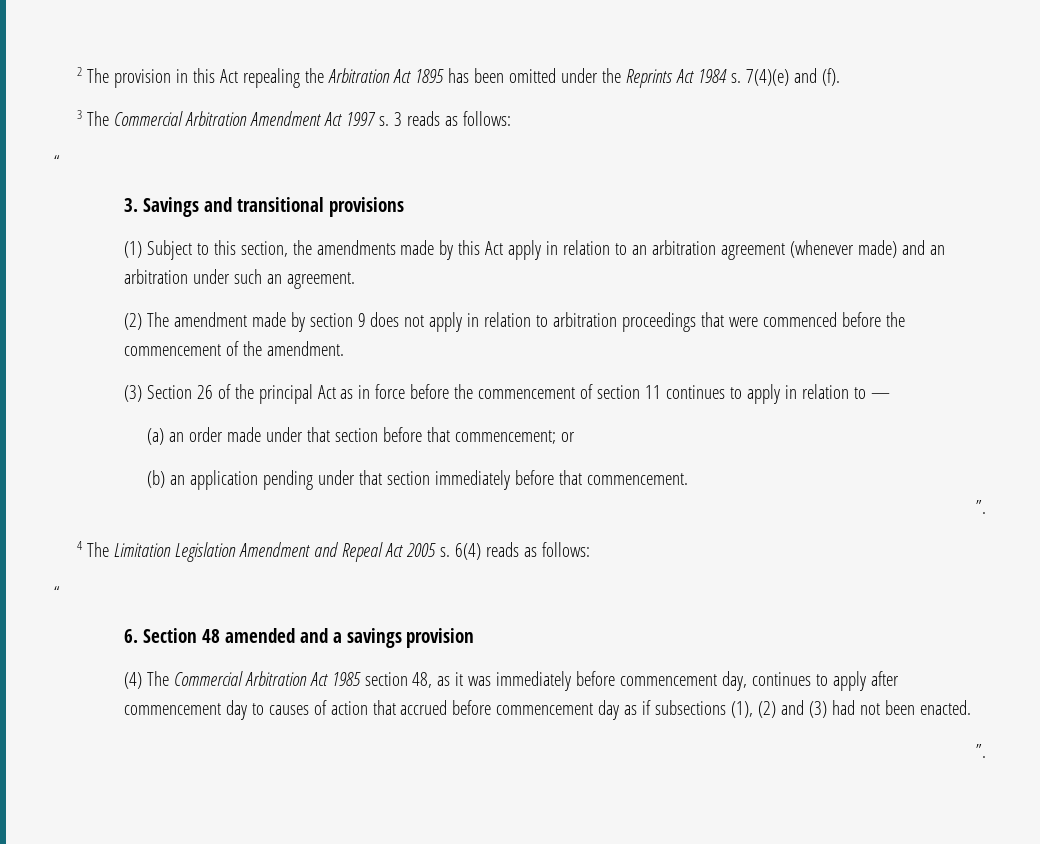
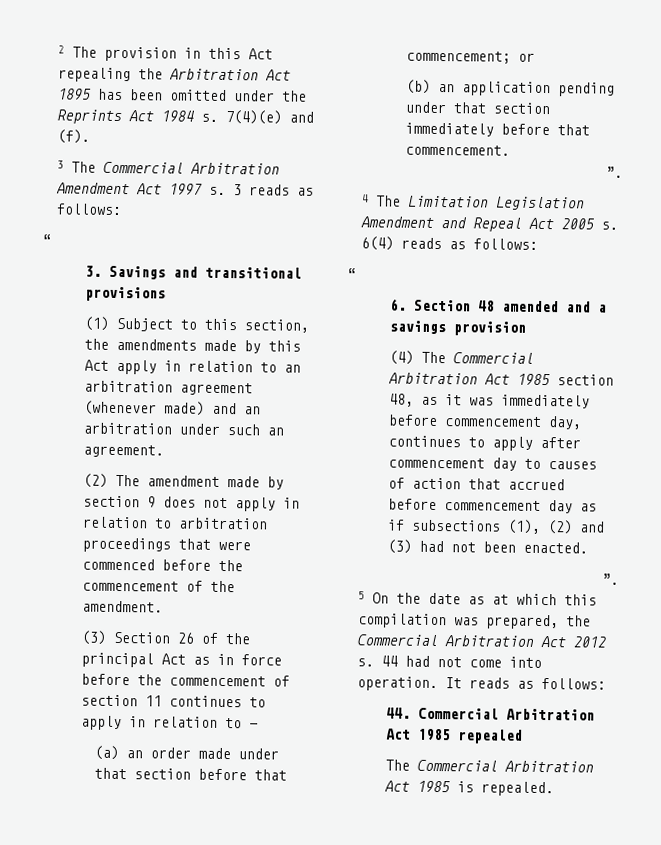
(986, 751) none -> [358,591,598,606] [358,613,592,630] [357,634,607,648] [357,655,543,669] [357,676,607,692] [385,707,595,721] [385,728,523,744] [384,759,594,773] [383,780,554,797] // 5 On the date as at which this compilation was prepared, the Commercial Arbitration Act 2012 s. 44 had not come into operation. It reads as follows: // 44. Commercial Arbitration Act 1985 repealed // The Commercial Arbitration Act 1985 is repealed.

